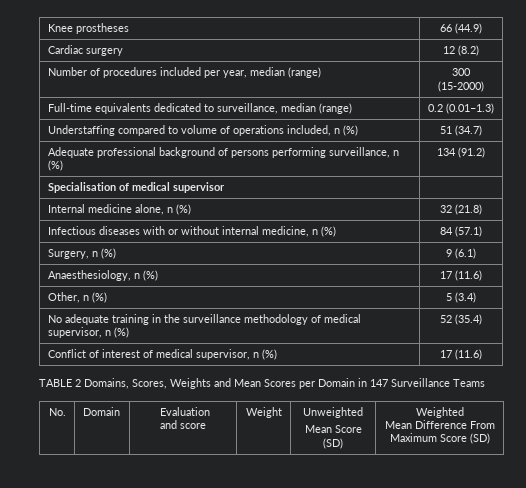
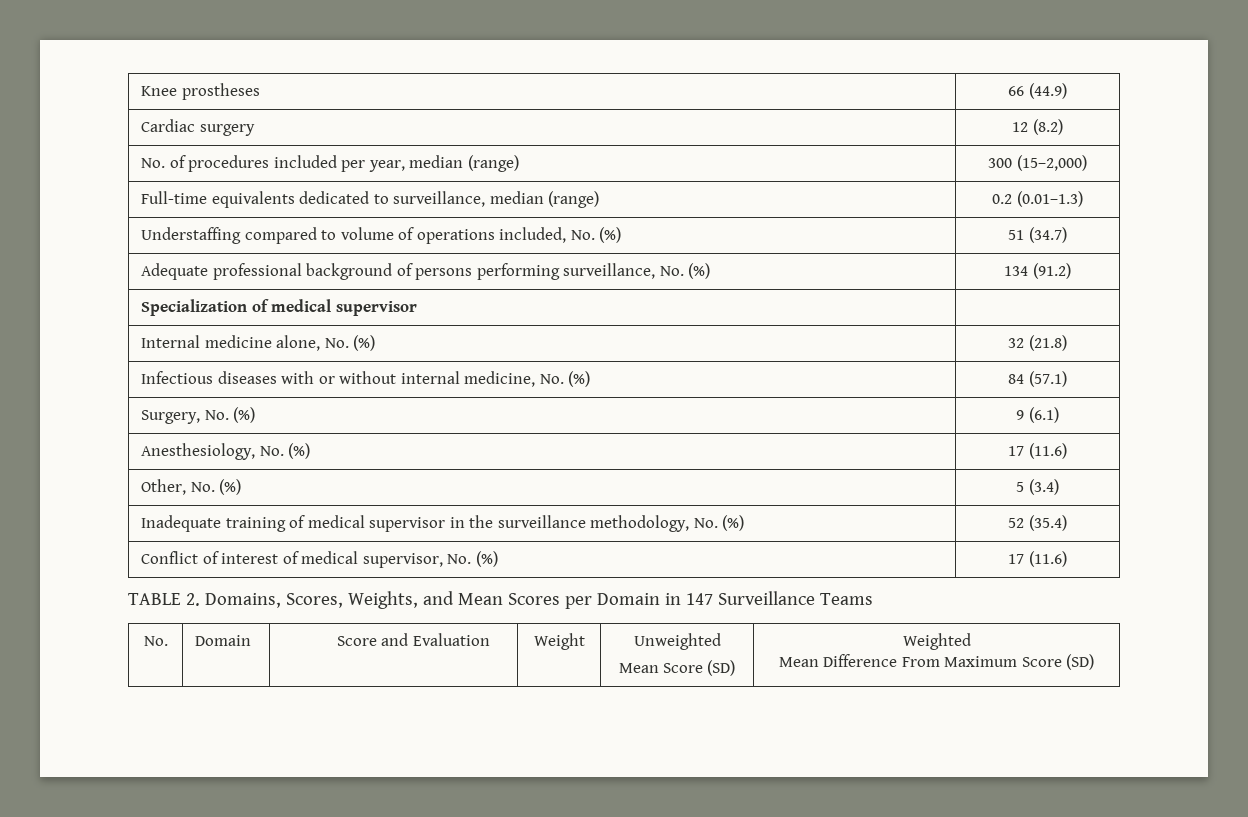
[47,67,87,76] Number -> [141,158,166,168] No.
[438,81,484,92] (15-2000) -> [1016,155,1087,171] (15–2,000)
[333,128,340,134] n -> [570,230,595,240] No.
[392,150,399,156] n -> [659,266,684,276] No.
[47,182,116,193] Specialisation -> [141,299,248,316] Specialization
[166,207,173,213] n -> [324,338,349,348] No.
[311,229,318,235] n -> [539,374,564,384] No.
[91,251,98,257] n -> [204,410,229,420] No.
[47,270,140,281] Anaesthesiology, n -> [141,443,284,460] Anesthesiology, No.
[82,295,89,301] n -> [190,482,215,492] No.
[47,314,361,325] [47,327,111,338] No adequate training in the surveillance methodology of medical supervisor, n -> [141,515,718,532] Inadequate training of medical supervisor in the surveillance methodology, No.
[252,352,259,358] n -> [447,554,472,564] No.
[75,379,81,387] 2 -> [185,593,200,606] 2.
[170,378,211,389] Weights -> [347,591,418,609] Weights,
(120, 411) none -> [336,633,409,646] Score and
[159,420,206,429] and score -> (490, 639) none

